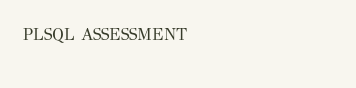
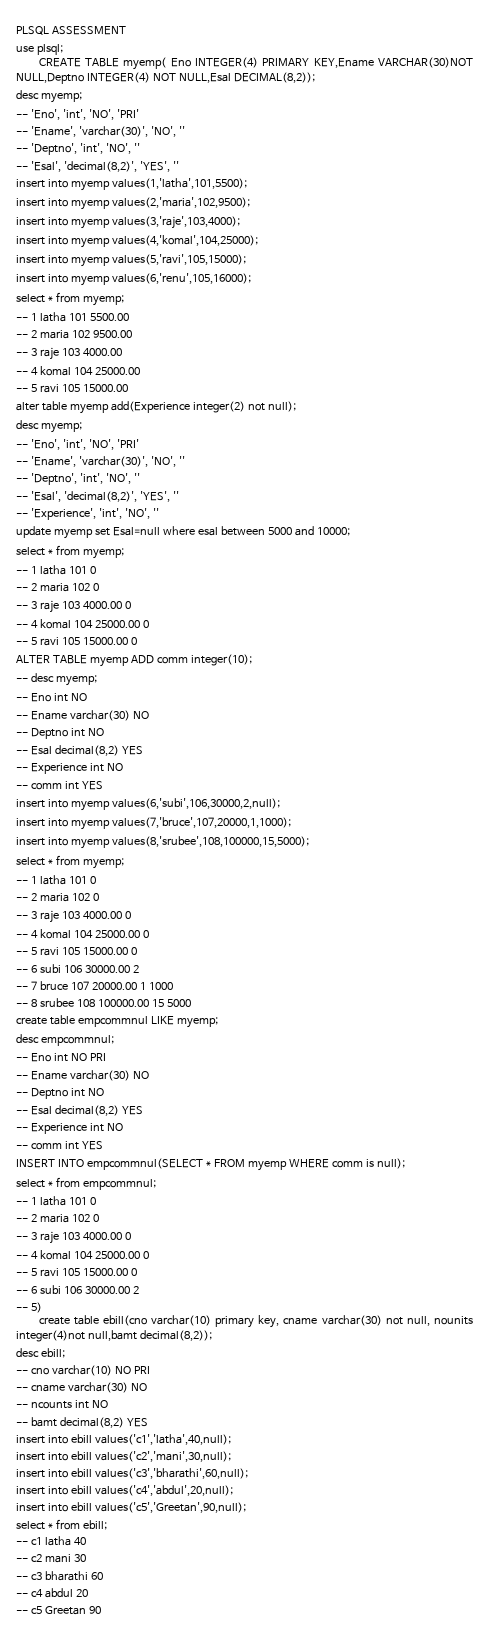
(187, 33) none -> [16,44,63,55] [38,57,473,70] [16,72,315,84] [16,90,82,103] [16,109,139,120] [16,126,185,137] [16,143,140,155] [16,161,179,172] [16,178,247,191] [16,197,250,210] [16,216,240,229] [16,235,258,248] [16,254,246,267] [16,273,251,286] [16,292,124,306] [16,312,129,322] [16,330,132,339] [16,347,122,360] [16,366,140,376] [16,384,128,393] [16,401,296,414] [16,420,82,433] [16,439,139,450] [16,456,185,467] [16,473,140,485] [16,491,179,502] [16,508,159,520] [16,526,350,539] [16,545,124,559] [16,565,96,575] [16,583,99,592] [16,600,131,613] [16,619,149,629] [16,637,137,646] [16,654,252,667] [16,673,97,686] [16,693,87,702] [16,710,149,721] [16,728,104,739] [16,745,143,756] [16,763,123,774] [16,781,103,790] [16,798,280,811] [16,817,291,830] [16,836,309,849] [16,855,124,869] [16,875,96,885] [16,893,99,902] [16,910,131,923] [16,929,149,939] [16,947,137,956] [16,964,139,973] [16,981,173,990] [16,998,191,1007] [16,1015,218,1028] [16,1034,114,1046] [16,1053,106,1062] [16,1070,149,1081] [16,1088,104,1099] [16,1105,143,1116] [16,1123,123,1134] [16,1141,103,1150] [16,1158,405,1171] [16,1177,156,1190] [16,1196,96,1206] [16,1214,99,1223] [16,1231,131,1244] [16,1250,149,1260] [16,1268,137,1277] [16,1285,139,1294] [16,1302,42,1313] [38,1315,473,1328] [16,1330,212,1342] [16,1348,65,1358] [16,1365,150,1376] [16,1382,147,1393] [16,1400,108,1409] [16,1417,148,1428] [16,1434,231,1445] [16,1451,231,1462] [16,1468,248,1479] [16,1485,233,1496] [16,1502,246,1513] [16,1519,107,1530] [16,1536,86,1546] [16,1554,86,1563] [16,1571,103,1581] [16,1588,88,1598] [16,1606,101,1615] // use plsql; // CREATE TABLE myemp( Eno INTEGER(4) PRIMARY KEY,Ename VARCHAR(30)NOT NULL,Deptno INTEGER(4) NOT NULL,Esal DECIMAL(8,2)); // desc myemp; // -- 'Eno', 'int', 'NO', 'PRI' // -- 'Ename', 'varchar(30)', 'NO', '' // -- 'Deptno', 'int', 'NO', '' // -- 'Esal', 'decimal(8,2)', 'YES', '' // insert into myemp values(1,'latha',101,5500); // insert into myemp values(2,'maria',102,9500); // insert into myemp values(3,'raje',103,4000); // insert into myemp values(4,'komal',104,25000); // insert into myemp values(5,'ravi',105,15000); // insert into myemp values(6,'renu',105,16000); // select * from myemp; // -- 1 latha 101 5500.00 // -- 2 maria 102 9500.00 // -- 3 raje 103 4000.00 // -- 4 komal 104 25000.00 // -- 5 ravi 105 15000.00 // alter table myemp add(Experience integer(2) not null); // desc myemp; // -- 'Eno', 'int', 'NO', 'PRI' // -- 'Ename', 'varchar(30)', 'NO', '' // -- 'Deptno', 'int', 'NO', '' // -- 'Esal', 'decimal(8,2)', 'YES', '' // -- 'Experience', 'int', 'NO', '' // update myemp set Esal=null where esal between 5000 and 10000; // select * from myemp; // -- 1 latha 101 0 // -- 2 maria 102 0 // -- 3 raje 103 4000.00 0 // -- 4 komal 104 25000.00 0 // -- 5 ravi 105 15000.00 0 // ALTER TABLE myemp ADD comm integer(10); // -- desc myemp; // -- Eno int NO // -- Ename varchar(30) NO // -- Deptno int NO // -- Esal decimal(8,2) YES // -- Experience int NO // -- comm int YES // insert into myemp values(6,'subi',106,30000,2,null); // insert into myemp values(7,'bruce',107,20000,1,1000); // insert into myemp values(8,'srubee',108,100000,15,5000); // select * from myemp; // -- 1 latha 101 0 // -- 2 maria 102 0 // -- 3 raje 103 4000.00 0 // -- 4 komal 104 25000.00 0 // -- 5 ravi 105 15000.00 0 // -- 6 subi 106 30000.00 2 // -- 7 bruce 107 20000.00 1 1000 // -- 8 srubee 108 100000.00 15 5000 // create table empcommnul LIKE myemp; // desc empcommnul; // -- Eno int NO PRI // -- Ename varchar(30) NO // -- Deptno int NO // -- Esal decimal(8,2) YES // -- Experience int NO // -- comm int YES // INSERT INTO empcommnul(SELECT * FROM myemp WHERE comm is null); // select * from empcommnul; // -- 1 latha 101 0 // -- 2 maria 102 0 // -- 3 raje 103 4000.00 0 // -- 4 komal 104 25000.00 0 // -- 5 ravi 105 15000.00 0 // -- 6 subi 106 30000.00 2 // -- 5) // create table ebill(cno varchar(10) primary key, cname varchar(30) not null, nounits integer(4)not null,bamt decimal(8,2)); // desc ebill; // -- cno varchar(10) NO PRI // -- cname varchar(30) NO // -- ncounts int NO // -- bamt decimal(8,2) YES // insert into ebill values('c1','latha',40,null); // insert into ebill values('c2','mani',30,null); // insert into ebill values('c3','bharathi',60,null); // insert into ebill values('c4','abdul',20,null); // insert into ebill values('c5','Greetan',90,null); // select * from ebill; // -- c1 latha 40 // -- c2 mani 30 // -- c3 bharathi 60 // -- c4 abdul 20 // -- c5 Greetan 90

